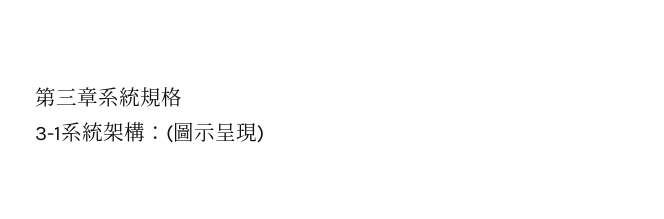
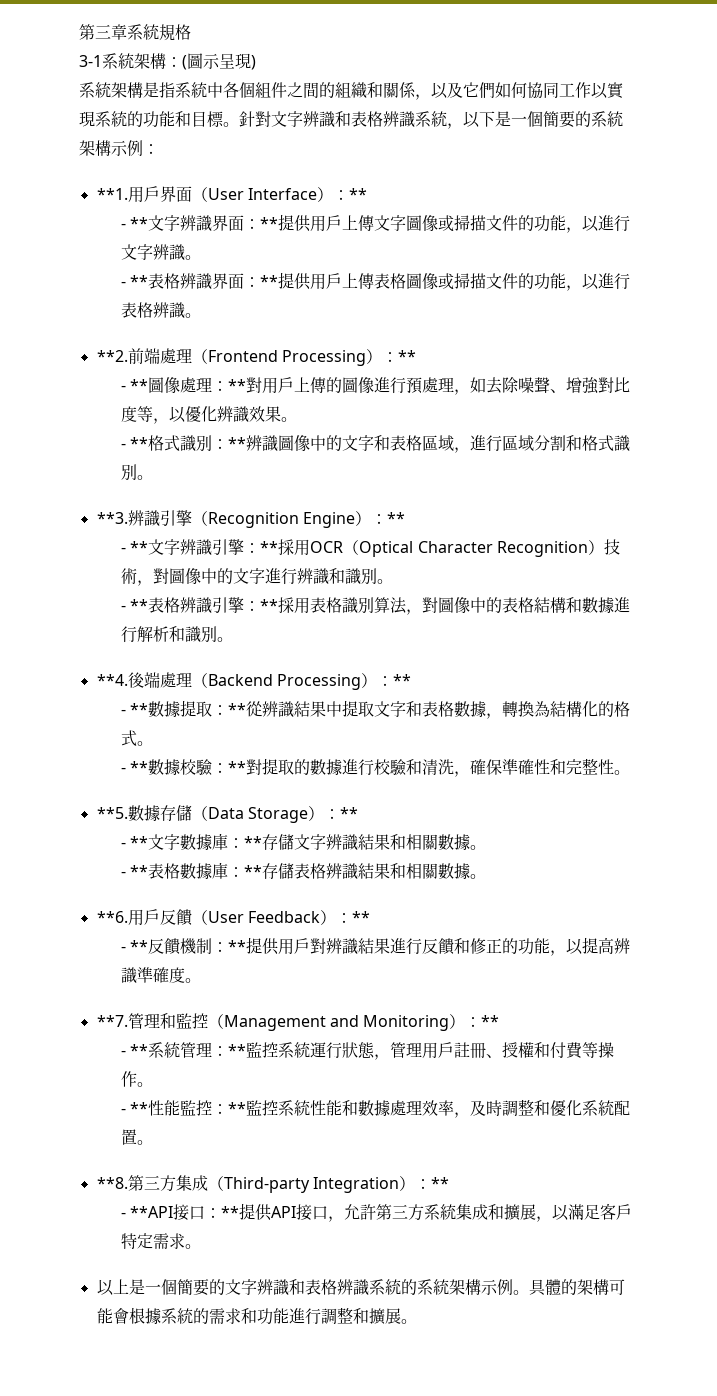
(264, 134) none -> [79,82,624,100] [79,111,623,129] [79,140,159,156] [96,186,367,203] [121,214,631,233] [121,244,202,261] [121,272,631,291] [121,302,202,319] [96,348,416,366] [121,377,631,395] [121,406,298,424] [121,435,631,453] [121,464,154,480] [96,510,405,528] [121,539,620,557] [121,568,394,586] [121,597,631,615] [121,626,234,643] [96,672,411,690] [121,700,631,719] [121,730,154,746] [121,758,631,777] [96,805,358,823] [121,833,487,851] [121,862,487,880] [96,909,370,926] [121,937,631,956] [121,967,202,984] [96,1013,500,1031] [121,1042,615,1060] [121,1071,154,1087] [121,1099,631,1118] [121,1129,154,1145] [96,1175,449,1193] [121,1203,633,1222] [121,1233,202,1250] [96,1279,625,1296] [96,1307,417,1325] // 系統架構是指系統中各個組件之間的組織和關係，以及它們如何協同工作以實現系統的功能和目標。針對文字辨識和表格辨識系統，以下是一個簡要的系統架構示例： // **1.用戶界面（User Interface）：** // - **文字辨識界面：**提供用戶上傳文字圖像或掃描文件的功能，以進行文字辨識。 // - **表格辨識界面：**提供用戶上傳表格圖像或掃描文件的功能，以進行表格辨識。 // **2.前端處理（Frontend Processing）：** // - **圖像處理：**對用戶上傳的圖像進行預處理，如去除噪聲、增強對比度等，以優化辨識效果。 // - **格式識別：**辨識圖像中的文字和表格區域，進行區域分割和格式識別。 // **3.辨識引擎（Recognition Engine）：** // - **文字辨識引擎：**採用OCR（Optical Character Recognition）技術，對圖像中的文字進行辨識和識別。 // - **表格辨識引擎：**採用表格識別算法，對圖像中的表格結構和數據進行解析和識別。 // **4.後端處理（Backend Processing）：** // - **數據提取：**從辨識結果中提取文字和表格數據，轉換為結構化的格式。 // - **數據校驗：**對提取的數據進行校驗和清洗，確保準確性和完整性。 // **5.數據存儲（Data Storage）：** // - **文字數據庫：**存儲文字辨識結果和相關數據。 // - **表格數據庫：**存儲表格辨識結果和相關數據。 // **6.用戶反饋（User Feedback）：** // - **反饋機制：**提供用戶對辨識結果進行反饋和修正的功能，以提高辨識準確度。 // **7.管理和監控（Management and Monitoring）：** // - **系統管理：**監控系統運行狀態，管理用戶註冊、授權和付費等操作。 // - **性能監控：**監控系統性能和數據處理效率，及時調整和優化系統配置。 // **8.第三方集成（Third-party Integration）：** // - **API接口：**提供API接口，允許第三方系統集成和擴展，以滿足客戶特定需求。 // 以上是一個簡要的文字辨識和表格辨識系統的系統架構示例。具體的架構可能會根據系統的需求和功能進行調整和擴展。

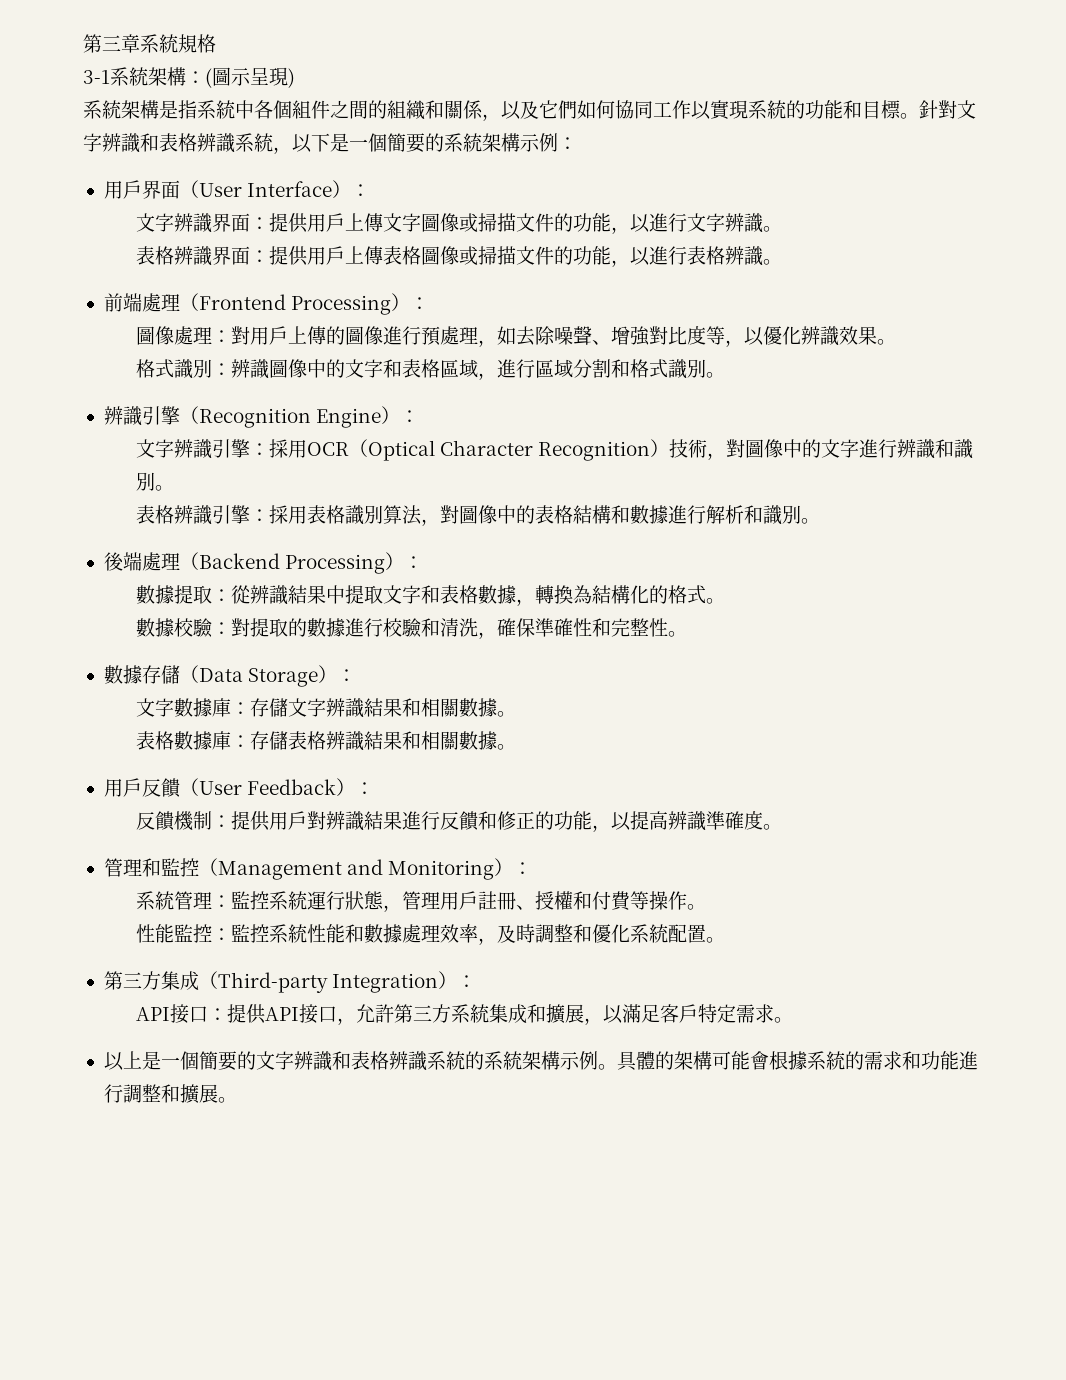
[96,188,128,200] **1. -> (577, 143) none
[348,188,367,200] [121,217,149,229] ** // - ** -> (371, 190) //
[260,217,279,229] ** -> (269, 223) none
[121,275,149,287] - ** -> (782, 229) none
[260,275,279,287] ** -> (269, 256) none
[96,350,128,362] **2. -> (782, 262) none
[397,350,416,362] [121,379,149,391] ** // - ** -> (430, 303) //
[228,379,247,391] ** -> (231, 336) none
[121,437,149,449] - ** -> (896, 342) none
[228,437,247,449] ** -> (231, 369) none
[96,512,128,524] **3. -> (725, 375) none
[386,512,405,524] [121,541,149,553] ** // - ** -> (420, 416) //
[260,541,279,553] ** -> (269, 449) none
[121,599,149,611] - ** -> (174, 488) none
[260,599,279,611] ** -> (269, 515) none
[96,674,128,686] **4. -> (820, 521) none
[392,674,411,686] [121,703,149,715] ** // - ** -> (424, 562) //
[228,703,247,715] ** -> (231, 595) none
[121,761,149,773] - ** -> (725, 601) none
[228,761,247,773] ** -> (231, 628) none
[96,807,128,819] **5. -> (687, 634) none
[339,807,358,819] [121,836,149,848] ** // - ** -> (357, 675) //
[244,836,263,848] ** -> (250, 708) none
[121,865,149,877] - ** -> (516, 714) none
[244,865,263,877] ** -> (250, 741) none
[96,911,128,923] **6. -> (516, 747) none
[351,911,370,923] [121,940,149,952] ** // - ** -> (375, 788) //
[228,940,247,952] ** -> (231, 821) none
[96,1015,128,1027] **7. -> (782, 827) none
[481,1015,500,1027] [121,1044,149,1056] ** // - ** -> (533, 868) //
[228,1044,247,1056] ** -> (231, 901) none
[121,1102,149,1114] - ** -> (706, 907) none
[228,1102,247,1114] ** -> (231, 934) none
[96,1177,128,1189] **8. -> (725, 940) none
[430,1177,449,1189] [121,1204,240,1221] ** // - **API接口：** -> [135,1004,227,1024] // API接口：

